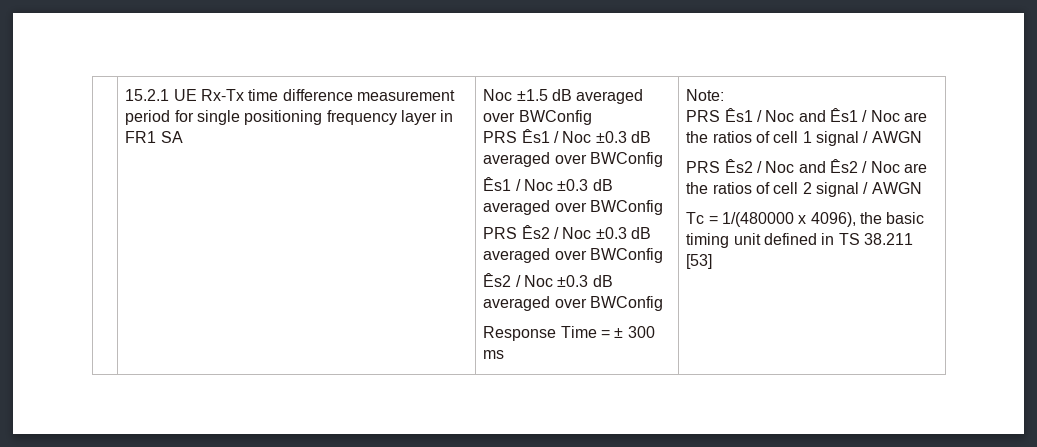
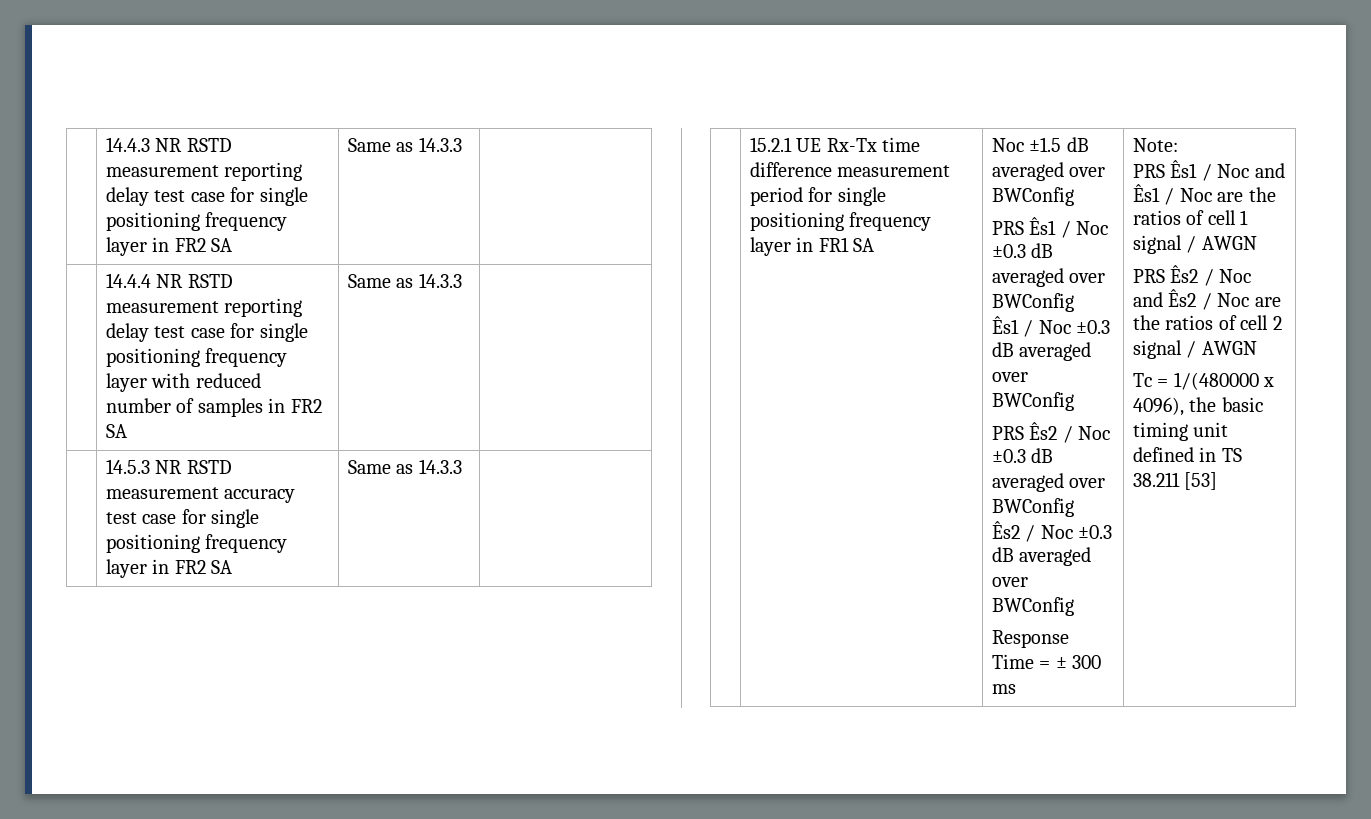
(125, 95) none -> [105,137,232,152] [105,162,303,181] [105,187,308,206] [105,212,288,231] [105,237,233,256] [347,137,462,152] [105,273,233,288] [105,298,303,317] [105,323,308,342] [105,348,288,367] [105,373,261,392] [105,398,322,417] [105,424,127,438] [347,273,462,288] [105,459,232,474] [105,487,296,503] [105,509,260,528] [105,534,288,553] [105,559,233,578] [347,459,462,474] | 14.4.3 NR RSTD measurement reporting delay test case for single positioning frequency layer in FR2 SA | Same as 14.3.3 | // | 14.4.4 NR RSTD measurement reporting delay test case for single positioning frequency layer with reduced number of samples in FR2 SA | Same as 14.3.3 | // | 14.5.3 NR RSTD measurement accuracy test case for single positioning frequency layer in FR2 SA | Same as 14.3.3 | //

